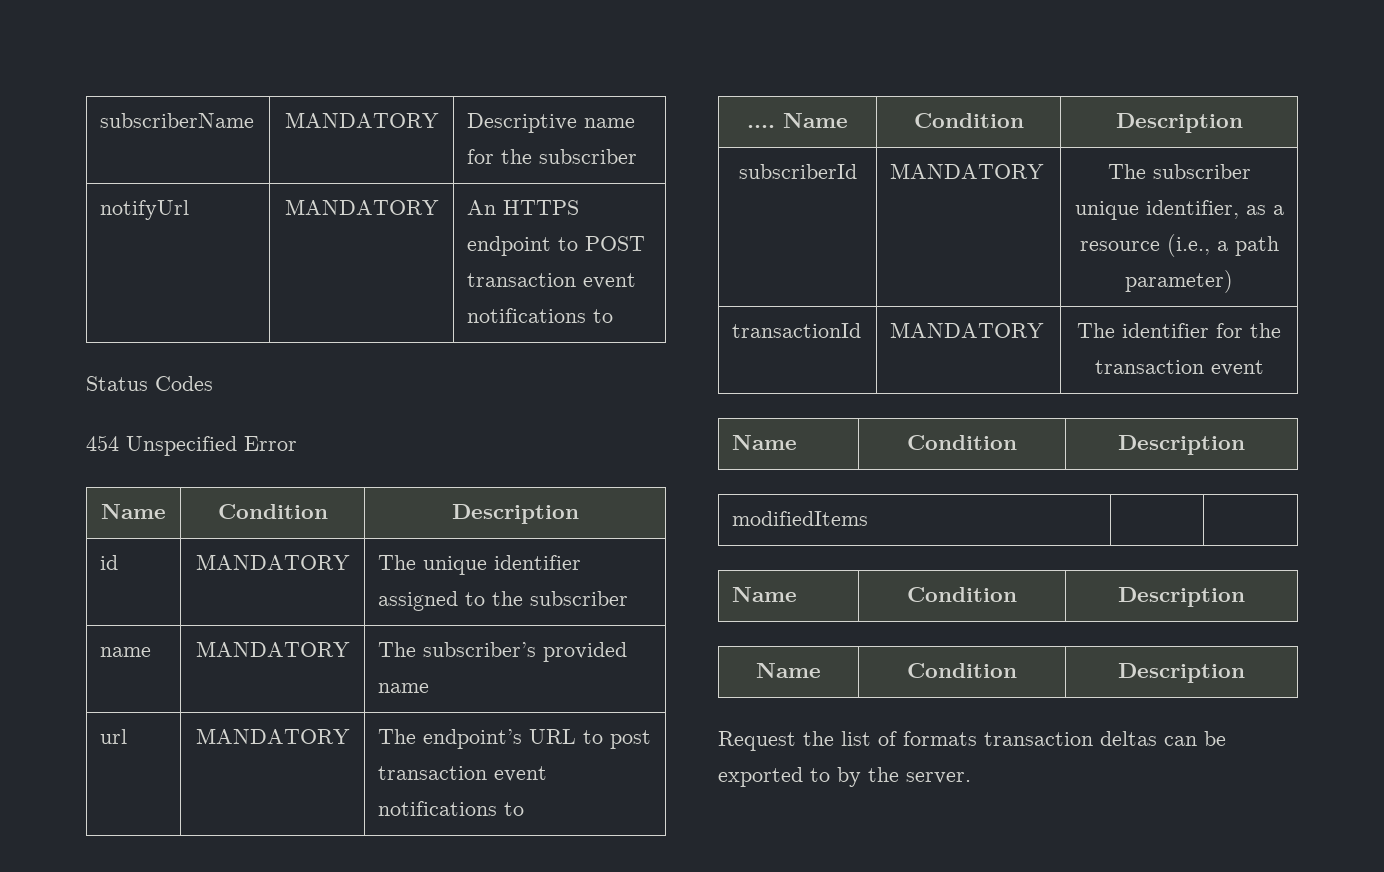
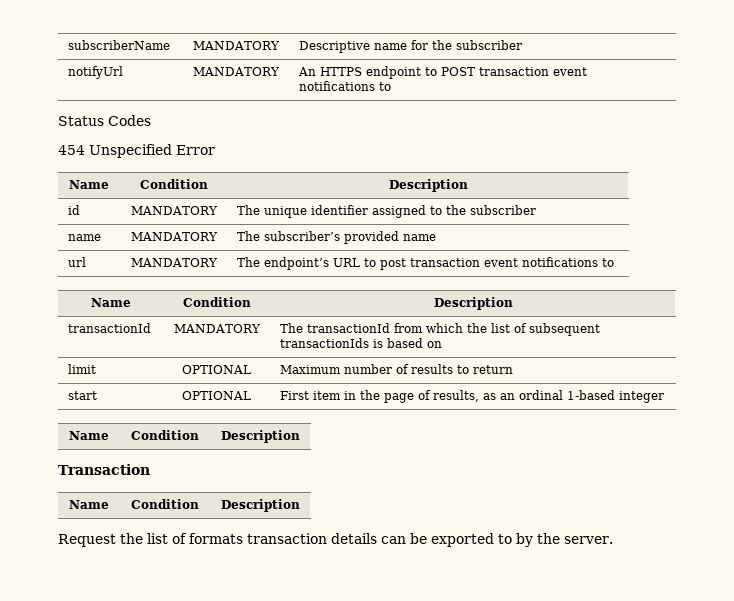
[747,113,848,128] [913,113,1024,128] [1115,113,1243,133] [738,164,857,179] [890,163,1045,179] [1107,164,1251,179] [1074,200,1284,220] [1079,234,1279,257] [1125,270,1233,293] [732,323,862,338] [890,322,1045,338] [1077,323,1281,338] [1094,360,1264,376] [732,435,798,450] [907,435,1017,450] [1118,435,1245,455] [732,511,869,526] [732,587,798,602] [907,587,1017,602] [1118,587,1245,607] .... Name | Condition | Description // subscriberId | MANDATORY | The subscriber unique identifier, as a resource (i.e., a path parameter) // transactionId | MANDATORY | The identifier for the transaction event // Name | Condition | Description // modifiedItems | | // Name | Condition | Description -> [90,298,131,307] [182,297,251,307] [433,297,513,310] [68,323,152,333] [173,324,261,333] [280,323,601,336] [280,338,443,348] [68,364,97,374] [182,365,251,374] [280,364,514,374] [68,391,98,400] [182,391,251,400] [280,390,665,403] [69,431,109,440] [130,430,199,440] [220,430,300,443] [58,464,150,475] Name | Condition | Description // transactionId | MANDATORY | The transactionId from which the list of subsequent transactionIds is based on // limit | OPTIONAL | Maximum number of results to return // start | OPTIONAL | First item in the page of results, as an ordinal 1-based integer // Name | Condition | Description // Transaction
[1100,731,1157,746] deltas -> [331,533,377,544] details

